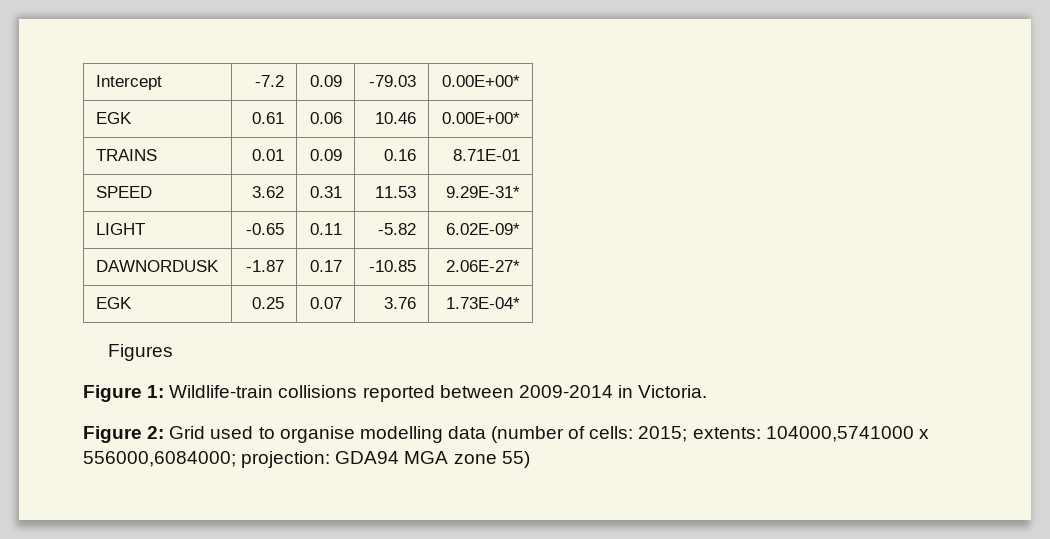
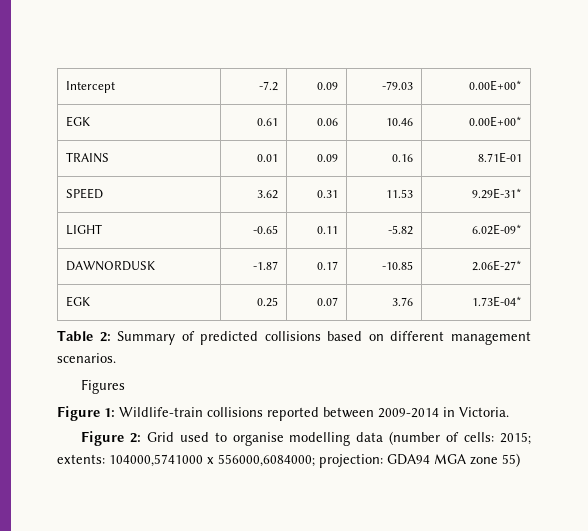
(521, 303) none -> [57,330,531,345] [57,353,116,363] // Table 2: Summary of predicted collisions based on different management scenarios.

